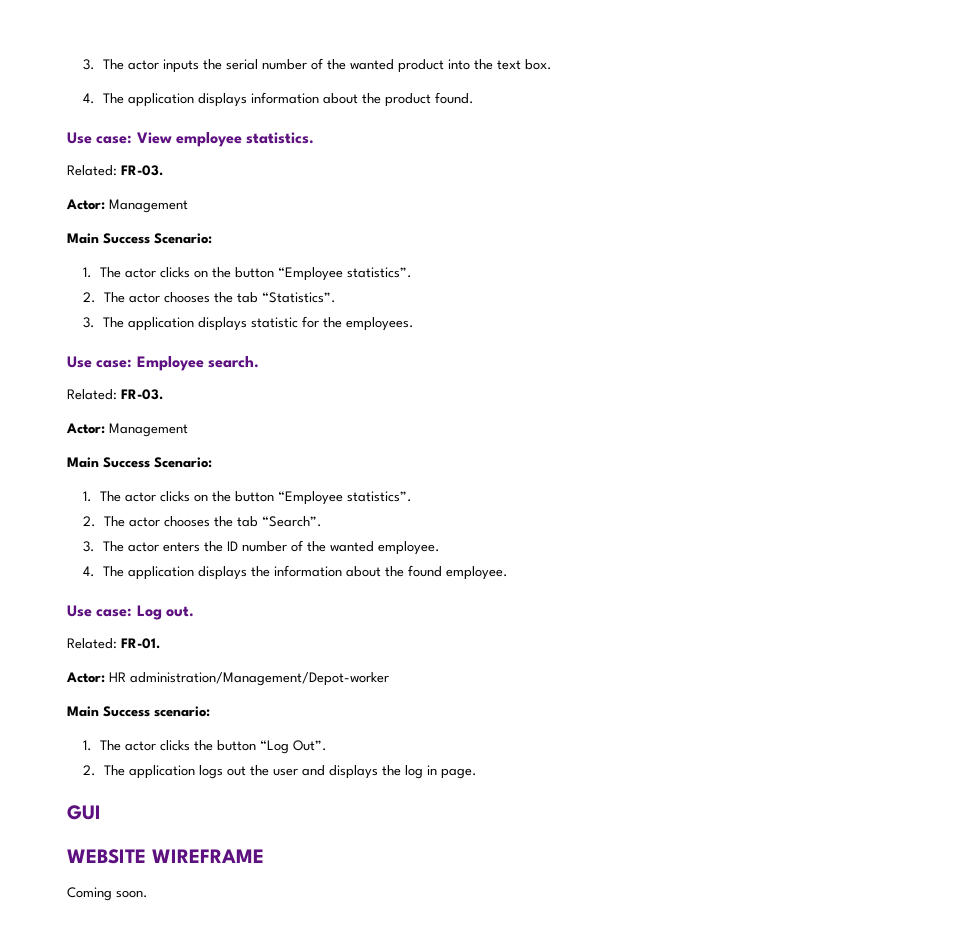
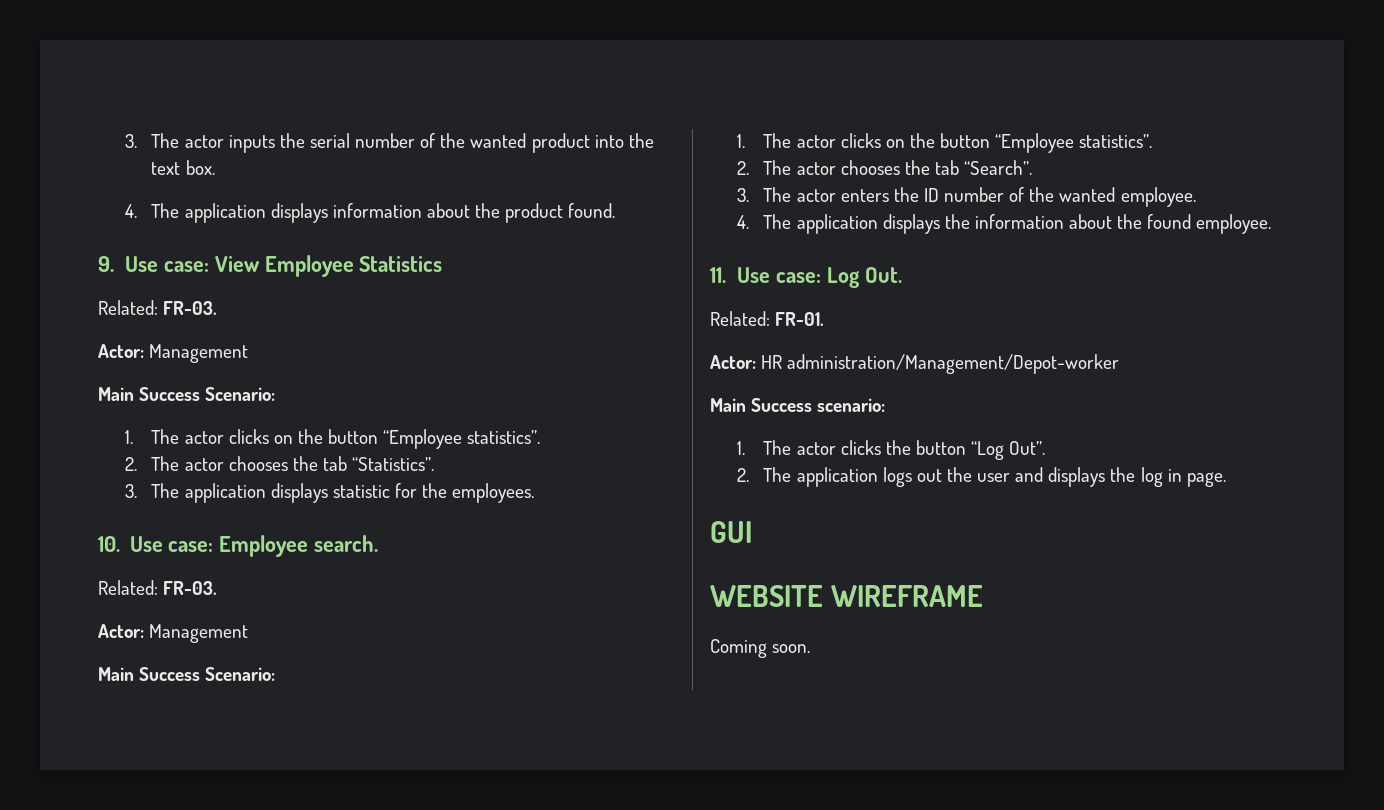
(474, 98) none -> [98,256,114,272] 9.
[175,132,315,147] employee statistics. -> [264,255,443,277] Employee Statistics
(414, 324) none -> [98,536,120,552] 10.
(508, 573) none -> [710,267,726,283] 11.
[165,606,194,617] out. -> [864,267,902,283] Out.

